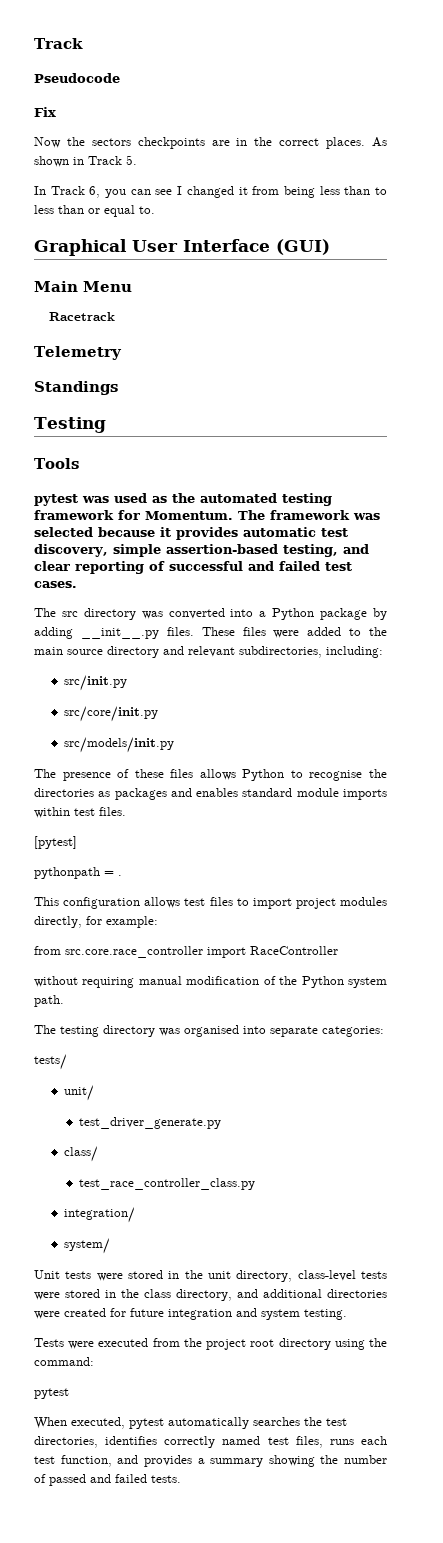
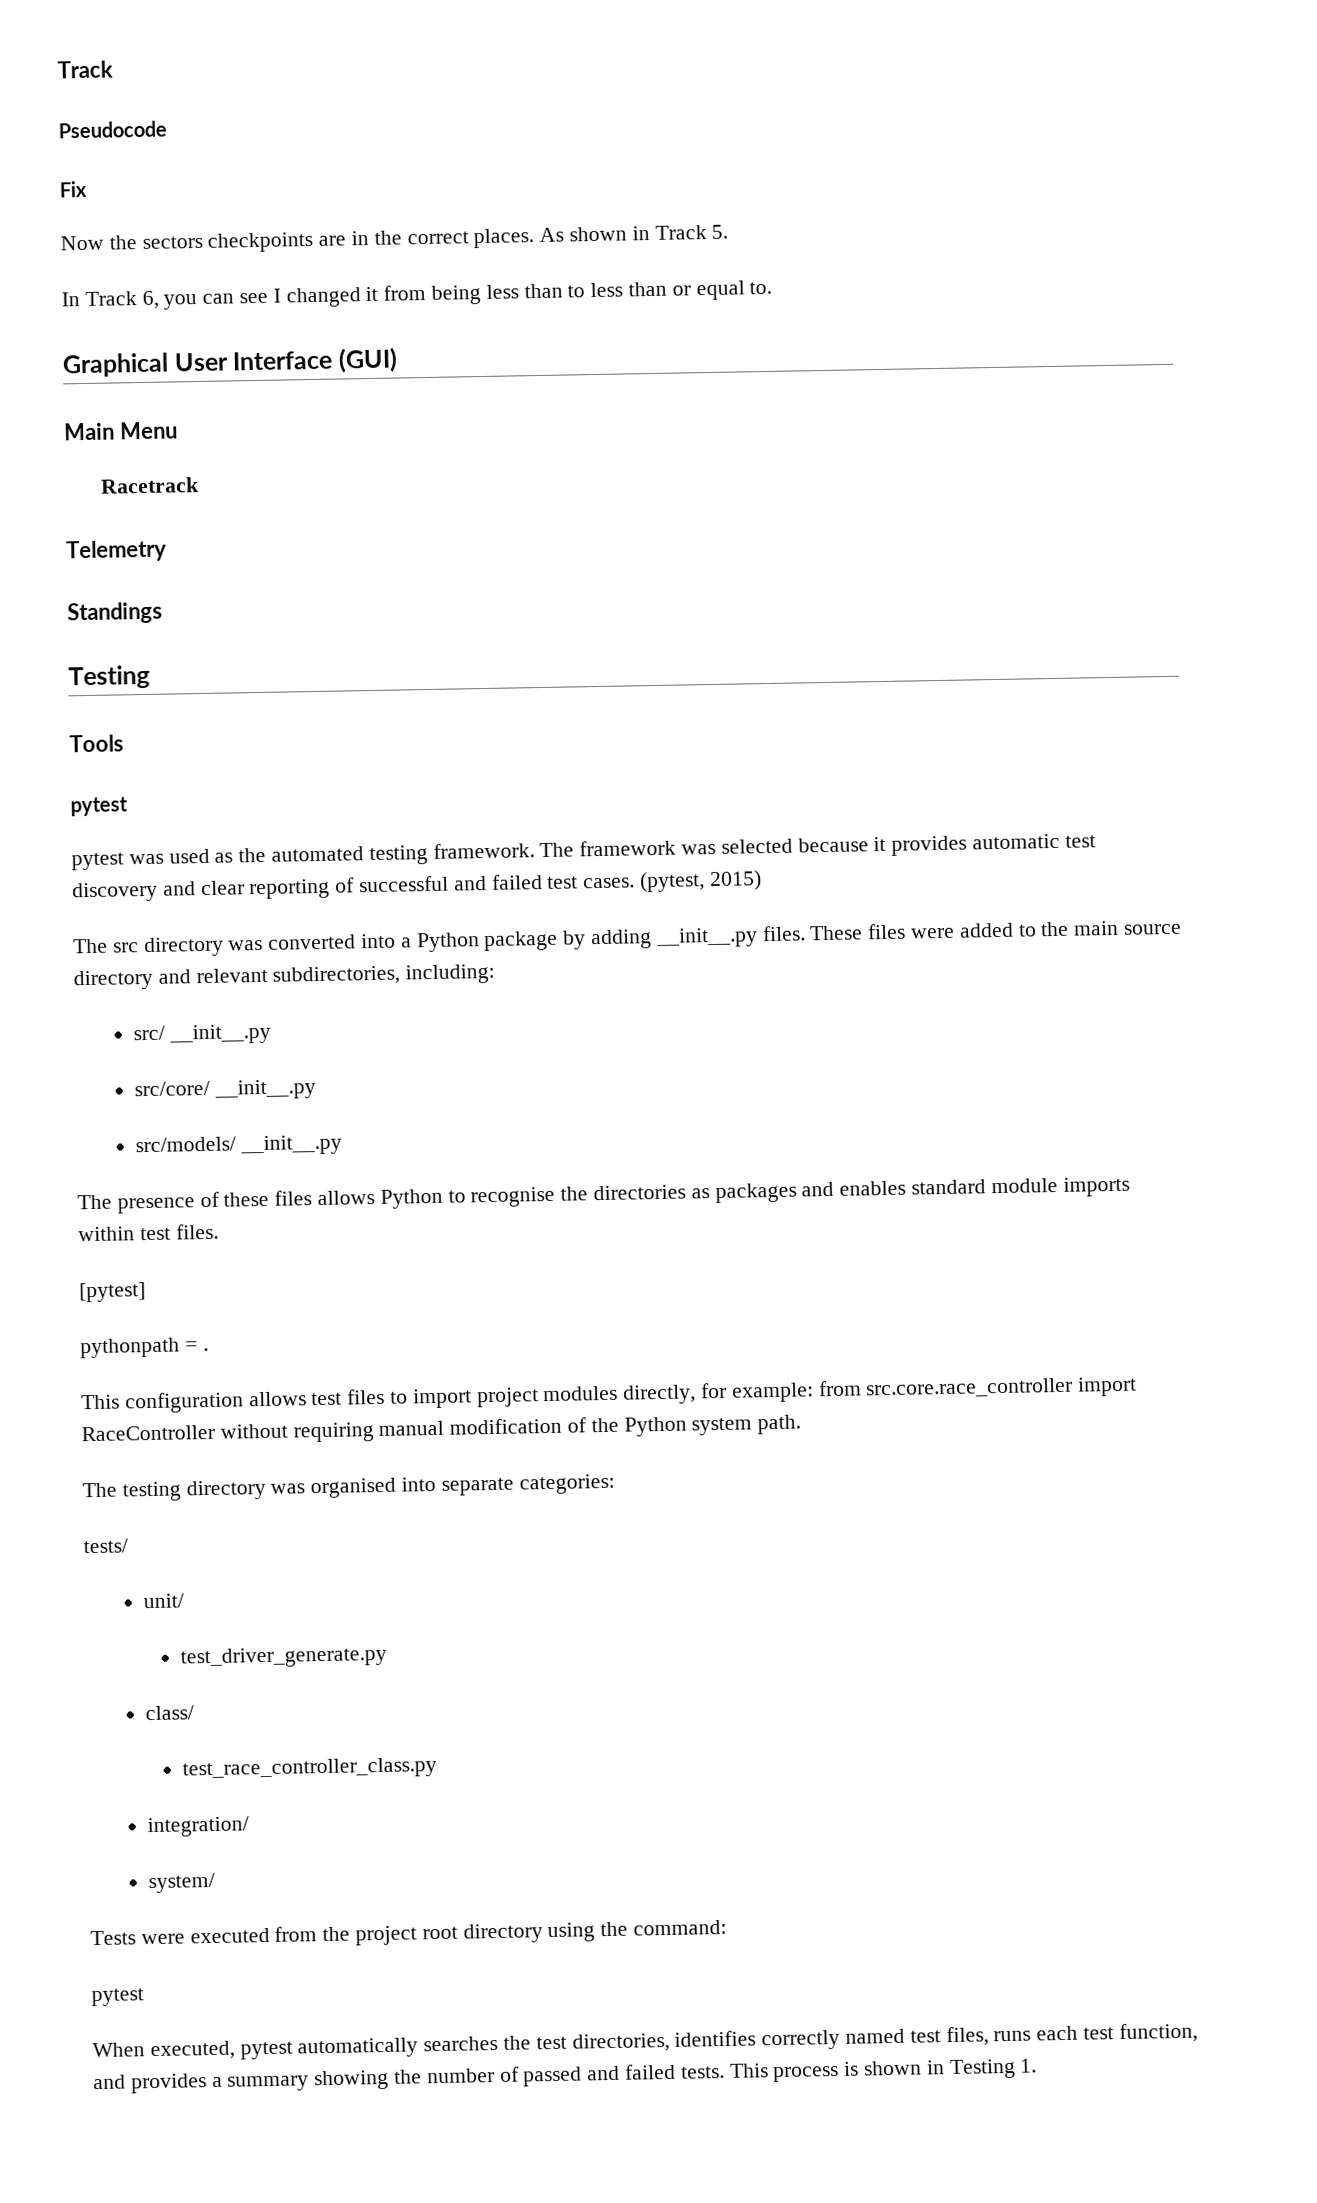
(78, 500) none -> [71,852,124,871] // pytest
[34,510,233,520] framework for Momentum. -> [432,842,535,859] framework.
[34,544,338,557] discovery, simple assertion-based testing, -> [72,881,158,903] discovery
(77, 584) none -> [639,870,762,893] (pytest, 2015)
[63,675,127,691] [63,706,158,722] [63,737,174,753] src/init.py // src/core/init.py // src/models/init.py -> [133,1023,272,1045] [134,1079,317,1100] [135,1134,343,1156] src/ __init__.py // src/core/ __init__.py // src/models/ __init__.py
(158, 922) // -> (814, 1392) none
(338, 950) // -> (215, 1433) none
[34,1270,387,1282] [34,1289,387,1301] [34,1308,347,1320] // Unit tests were stored in the unit directory, class-level tests were stored in the class directory, and additional directories were created for future integration and system testing. -> (216, 1883) none
(181, 1479) none -> [728,2058,1038,2083] This process is shown in Testing 1.

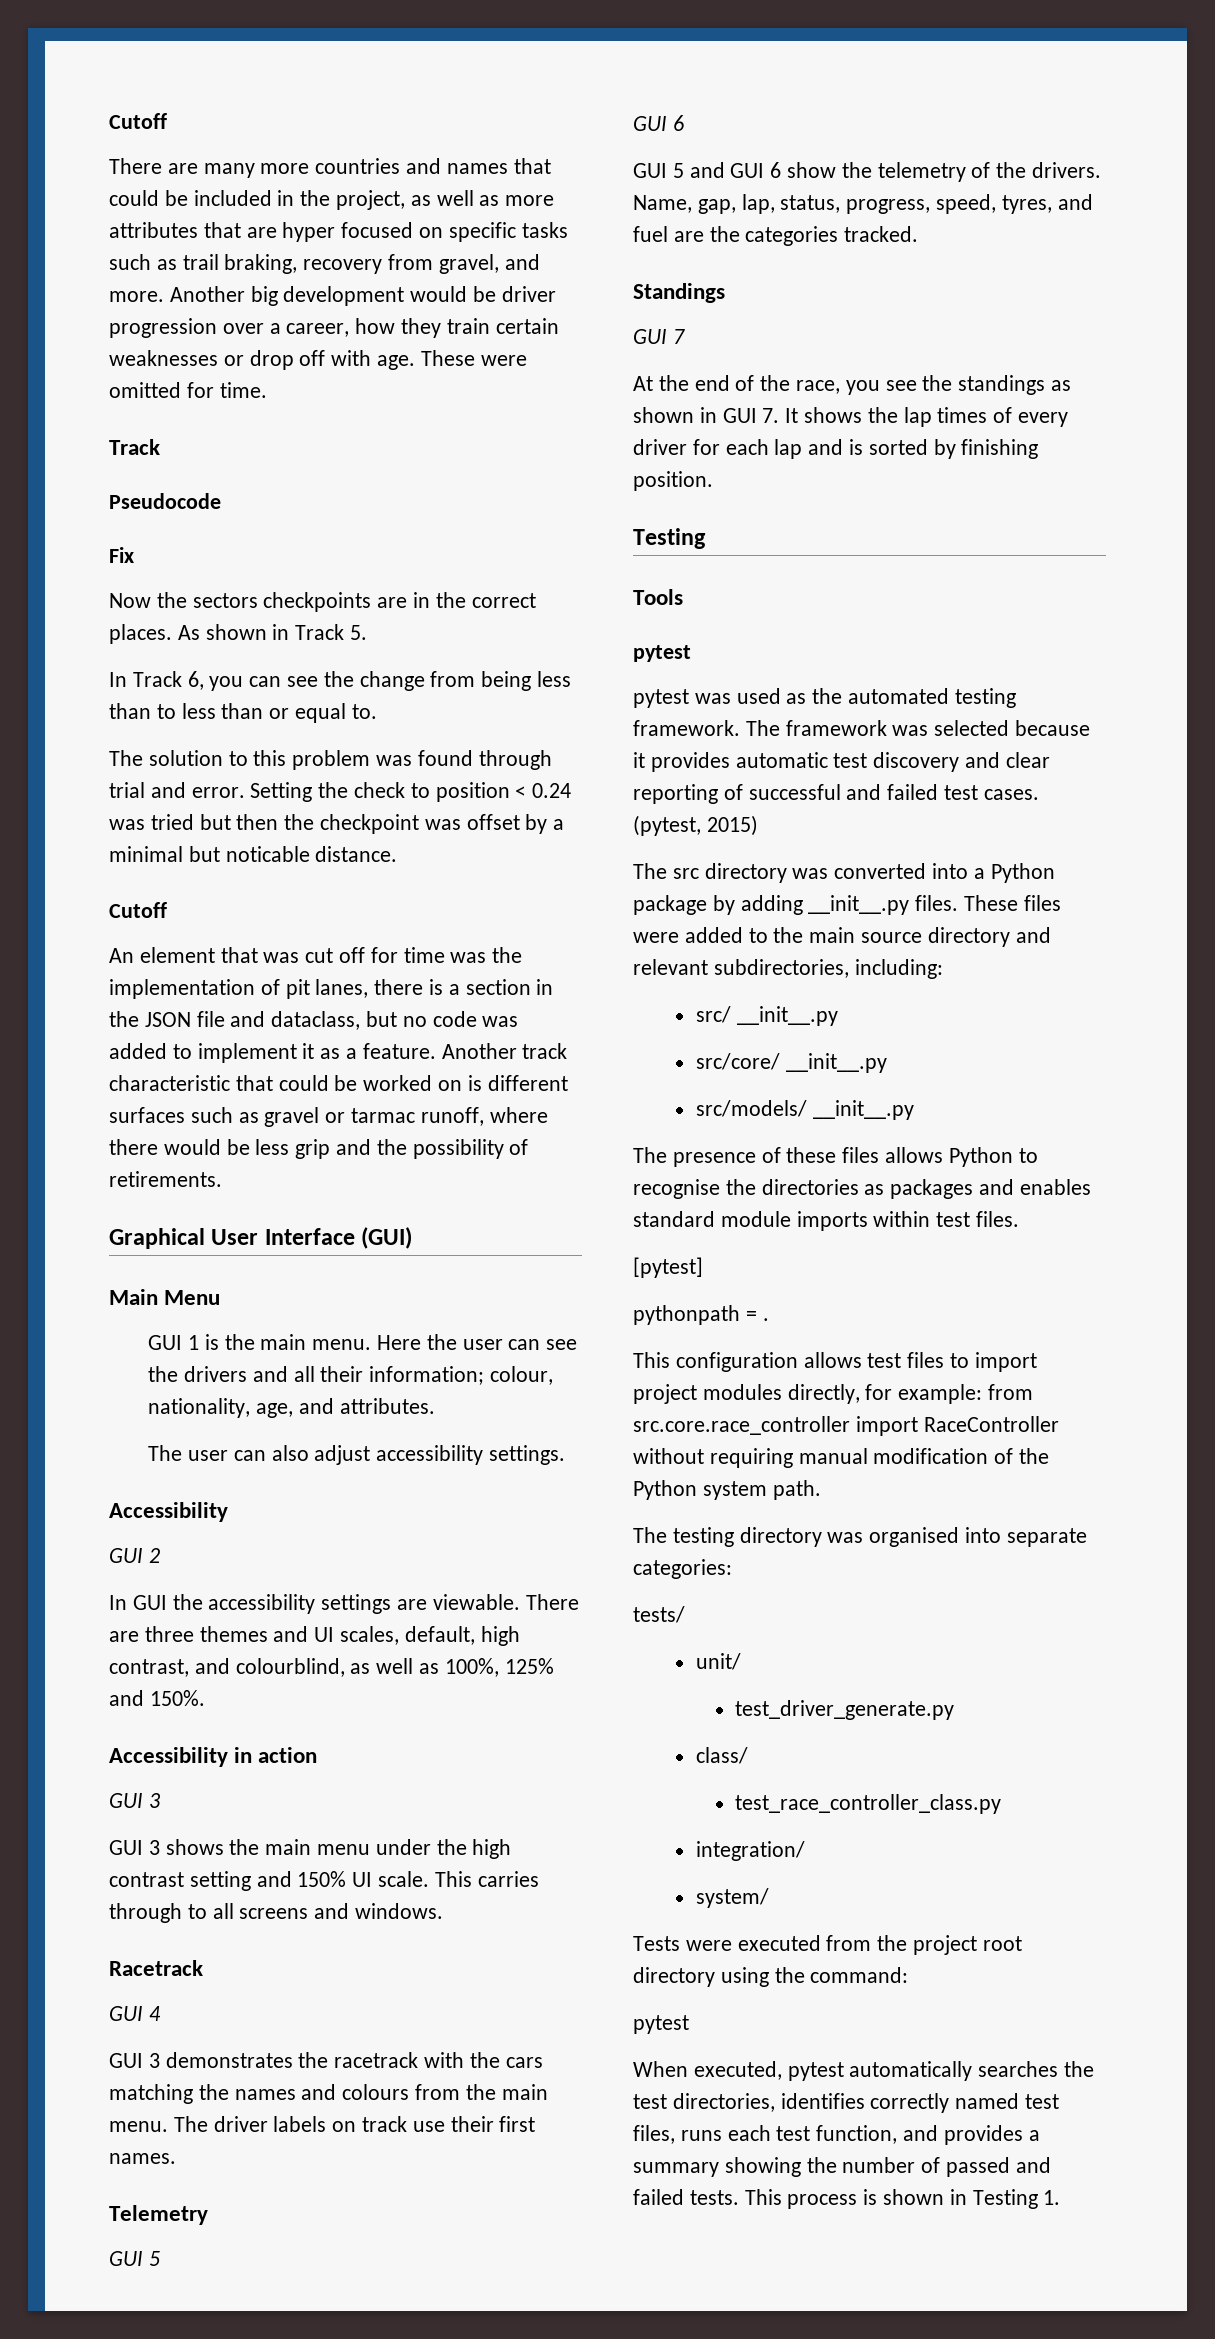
(57, 69) none -> [109,113,167,129] [109,158,551,178] [109,190,555,210] [109,222,568,242] [109,254,540,274] [109,286,556,306] [109,318,559,338] [109,350,527,370] [109,382,267,398] Cutoff // There are many more countries and names that could be included in the project, as well as more attributes that are hyper focused on specific tasks such as trail braking, recovery from gravel, and more. Another big development would be driver progression over a career, how they train certain weaknesses or drop off with age. These were omitted for time. //
[272,286,379,308] I changed it -> [323,671,425,691] the change
(773, 288) none -> [109,750,552,770] [109,782,572,802] [109,814,565,834] [109,846,398,862] [109,902,167,918] [109,947,523,963] [109,979,554,999] [109,1011,519,1030] [109,1043,568,1063] [109,1075,568,1091] [109,1107,548,1127] [109,1139,529,1159] [109,1171,222,1187] // The solution to this problem was found through trial and error. Setting the check to position < 0.24 was tried but then the checkpoint was offset by a minimal but noticable distance. // Cutoff // An element that was cut off for time was the implementation of pit lanes, there is a section in the JSON file and dataclass, but no code was added to implement it as a feature. Another track characteristic that could be worked on is different surfaces such as gravel or tarmac runoff, where there would be less grip and the possibility of retirements.
[99,477,199,494] [66,539,167,563] [67,601,163,625] Racetrack // Telemetry // Standings -> [148,1334,578,1350] [148,1366,554,1385] [148,1398,435,1418] [148,1445,566,1465] [109,1502,228,1522] [109,1548,160,1563] [109,1594,579,1614] [109,1626,520,1646] [109,1658,554,1677] [109,1690,205,1706] [109,1747,318,1767] [109,1793,160,1808] [109,1839,512,1859] [109,1871,539,1891] [109,1903,444,1923] [109,1960,203,1976] [109,2006,161,2021] [109,2052,543,2068] [109,2084,548,2104] [109,2116,536,2132] [109,2153,176,2164] [109,2205,208,2225] [109,2251,160,2266] [633,115,684,131] [633,162,1102,182] [633,194,1093,214] [633,226,919,246] [633,283,725,303] [633,329,685,344] [633,375,1072,395] [633,407,1069,427] [633,439,1039,459] [633,471,713,491] GUI 1 is the main menu. Here the user can see the drivers and all their information; colour, nationality, age, and attributes. // The user can also adjust accessibility settings. // Accessibility // GUI 2 // In GUI the accessibility settings are viewable. There are three themes and UI scales, default, high contrast, and colourblind, as well as 100%, 125% and 150%. // Accessibility in action // GUI 3 // GUI 3 shows the main menu under the high contrast setting and 150% UI scale. This carries through to all screens and windows. // Racetrack // GUI 4 // GUI 3 demonstrates the racetrack with the cars matching the names and colours from the main menu. The driver labels on track use their first names. // Telemetry // GUI 5 // GUI 6 // GUI 5 and GUI 6 show the telemetry of the drivers. Name, gap, lap, status, progress, speed, tyres, and fuel are the categories tracked. // Standings // GUI 7 // At the end of the race, you see the standings as shown in GUI 7. It shows the lap times of every driver for each lap and is sorted by finishing position.

